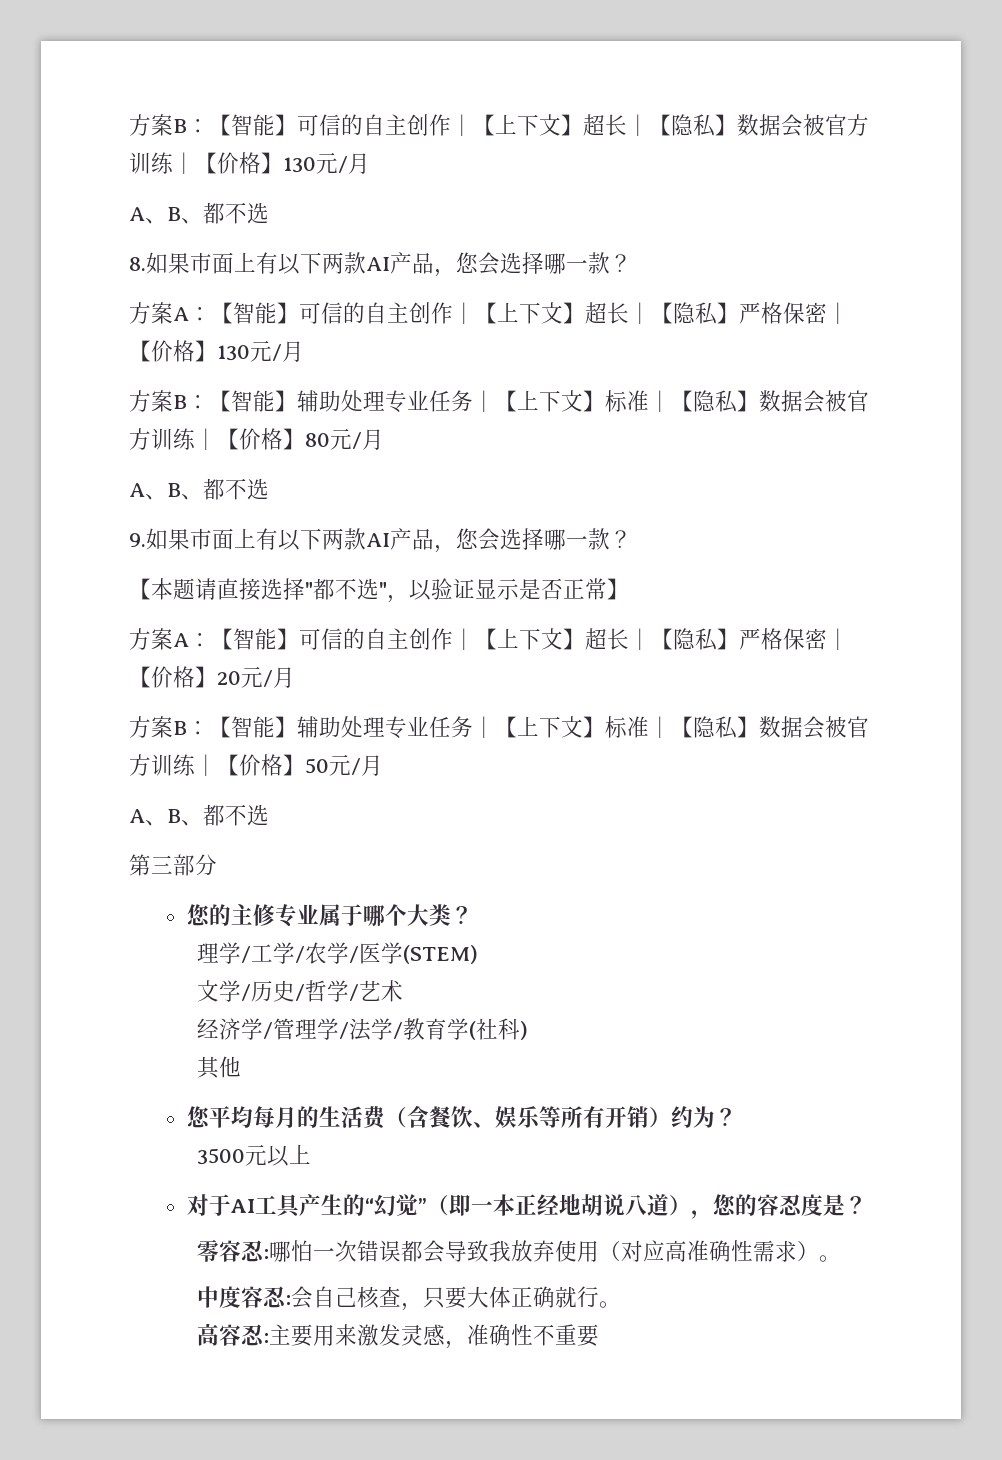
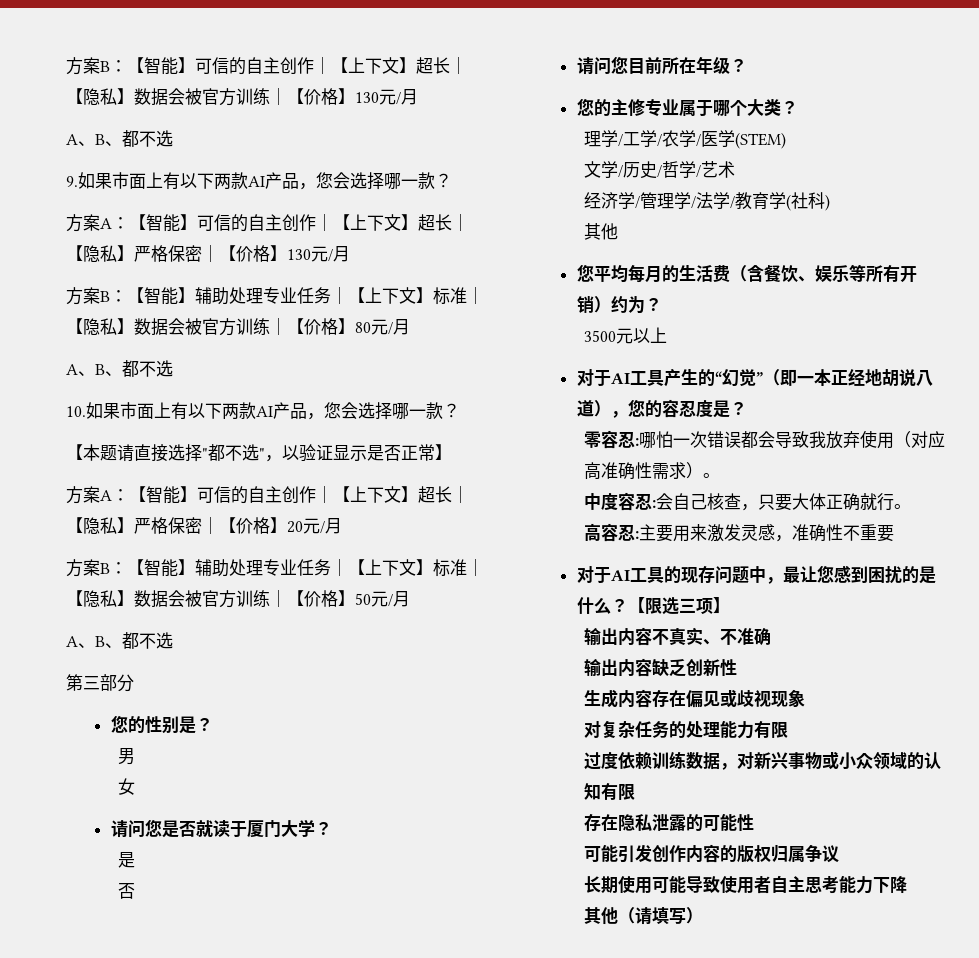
[129,257,146,271] 8. -> [66,176,78,187] 9.
[129,533,146,547] 9. -> [66,406,86,417] 10.
(217, 865) none -> [110,715,213,734] [117,748,135,765] [117,778,135,795] [110,819,332,838] [117,852,135,868] [117,883,135,899] [576,56,747,75] // 您的性别是？ // 男 // 女 // 请问您是否就读于厦门大学？ // 是 // 否 // 请问您目前所在年级？
(599, 1335) none -> [576,565,936,584] [576,597,730,615] [583,627,771,646] [583,658,737,677] [583,689,805,708] [583,720,788,739] [583,751,941,770] [583,783,635,800] [583,813,754,831] [583,844,839,863] [583,875,907,894] [583,907,703,925] // 对于AI工具的现存问题中，最让您感到困扰的是什么？【限选三项】 // 输出内容不真实、不准确 // 输出内容缺乏创新性 // 生成内容存在偏见或歧视现象 // 对复杂任务的处理能力有限 // 过度依赖训练数据，对新兴事物或小众领域的认知有限 // 存在隐私泄露的可能性 // 可能引发创作内容的版权归属争议 // 长期使用可能导致使用者自主思考能力下降 // 其他（请填写）

